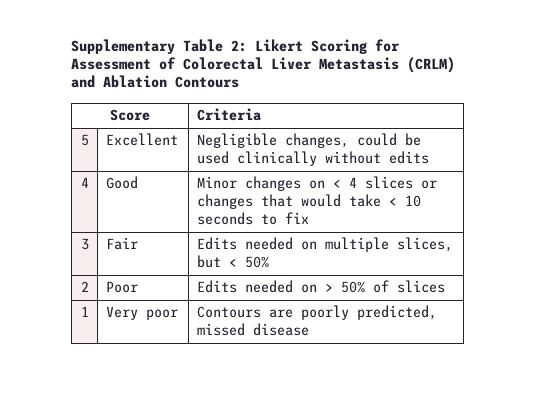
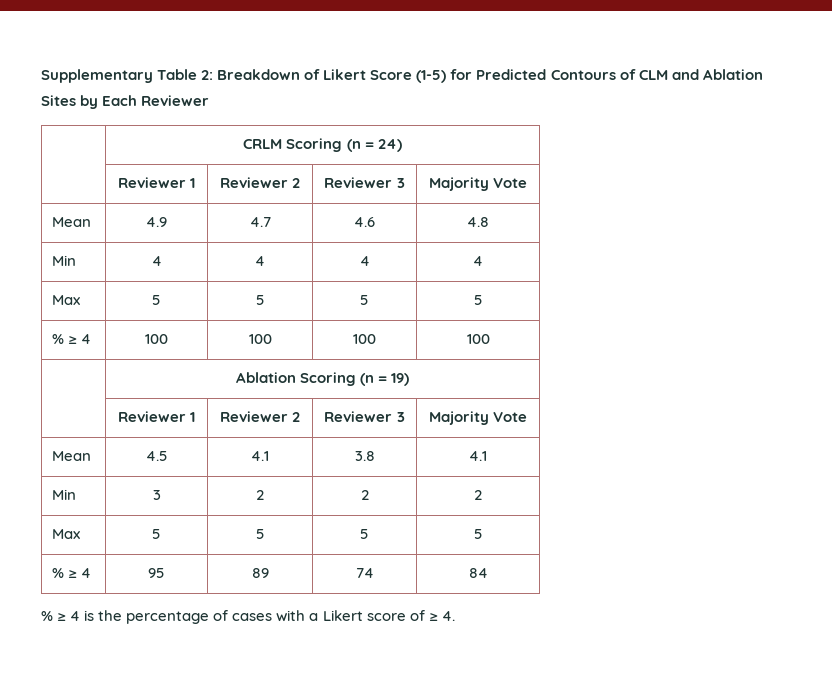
[255,39,400,54] [71,57,455,73] [71,75,239,88] [110,109,150,121] [196,108,261,121] [80,134,89,146] [105,133,178,146] [196,133,421,148] [196,151,429,166] [80,177,89,188] [105,176,138,189] [196,176,437,191] [196,194,421,209] [196,212,309,225] [80,238,89,250] [105,237,138,250] [196,237,453,252] [196,255,269,268] [80,281,89,292] [105,281,138,293] [196,280,445,293] [80,306,89,317] [105,306,178,320] [196,305,437,320] [196,323,309,336] Likert Scoring for Assessment of Colorectal Liver Metastasis (CRLM) and Ablation Contours // Score | Criteria // 5 | Excellent | Negligible changes, could be used clinically without edits // 4 | Good | Minor changes on < 4 slices or changes that would take < 10 seconds to fix // 3 | Fair | Edits needed on multiple slices, but < 50% // 2 | Poor | Edits needed on > 50% of slices // 1 | Very poor | Contours are poorly predicted, missed disease -> [217,69,763,83] [41,95,210,109] [243,138,402,152] [117,177,196,188] [219,177,301,188] [324,177,405,188] [428,177,528,191] [52,217,92,227] [146,217,167,227] [249,217,271,227] [354,217,375,227] [467,217,489,227] [52,255,77,266] [151,256,162,266] [255,256,265,266] [359,256,370,266] [473,256,483,266] [52,295,81,305] [152,295,161,305] [255,295,265,305] [360,295,369,305] [473,295,483,305] [52,334,92,344] [145,334,168,344] [248,334,272,344] [353,334,376,344] [466,334,490,344] [235,372,410,386] [117,411,196,422] [219,411,301,422] [324,411,405,422] [428,411,528,425] [52,451,92,461] [145,451,168,461] [251,451,269,461] [354,451,375,461] [469,451,487,461] [52,489,77,500] [152,490,161,500] [256,490,264,500] [360,490,369,500] [474,490,482,500] [52,529,81,539] [152,529,161,539] [255,529,265,539] [360,529,369,539] [473,529,483,539] [52,568,92,578] [148,568,165,578] [251,568,269,578] [355,568,374,578] [468,568,488,578] [41,610,455,624] Breakdown of Likert Score (1-5) for Predicted Contours of CLM and Ablation Sites by Each Reviewer // | CRLM Scoring (n = 24) // | Reviewer 1 | Reviewer 2 | Reviewer 3 | Majority Vote // Mean | 4.9 | 4.7 | 4.6 | 4.8 // Min | 4 | 4 | 4 | 4 // Max | 5 | 5 | 5 | 5 // % ≥ 4 | 100 | 100 | 100 | 100 // | Ablation Scoring (n = 19) // | Reviewer 1 | Reviewer 2 | Reviewer 3 | Majority Vote // Mean | 4.5 | 4.1 | 3.8 | 4.1 // Min | 3 | 2 | 2 | 2 // Max | 5 | 5 | 5 | 5 // % ≥ 4 | 95 | 89 | 74 | 84 // % ≥ 4 is the percentage of cases with a Likert score of ≥ 4.

